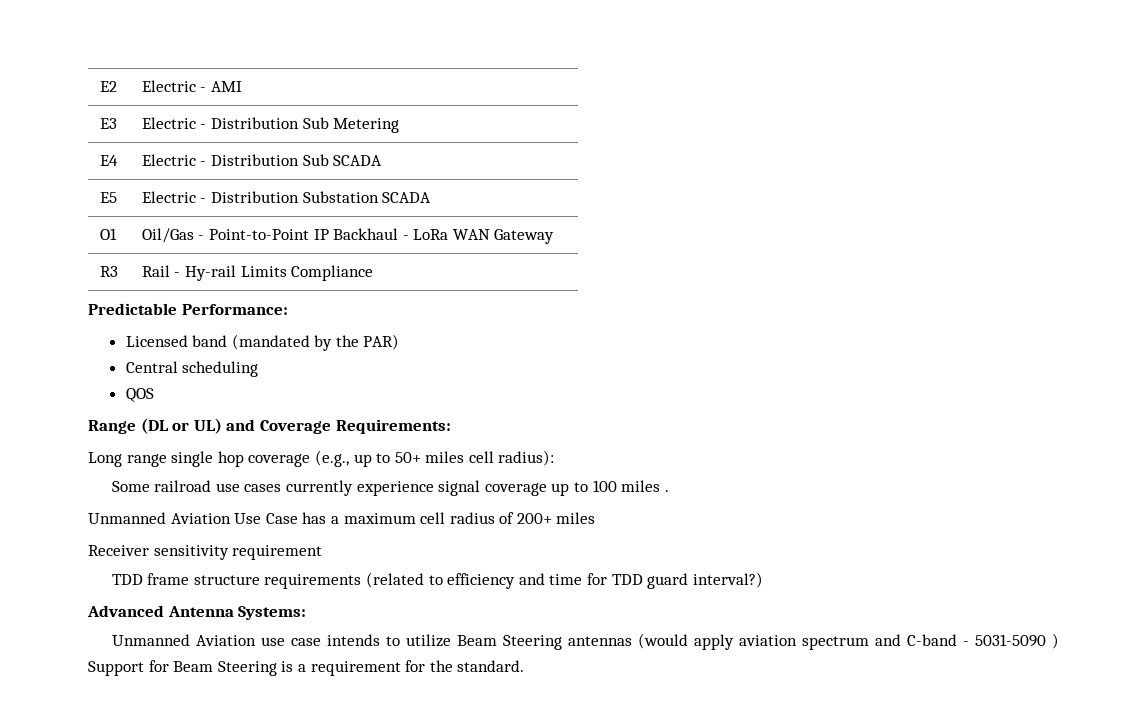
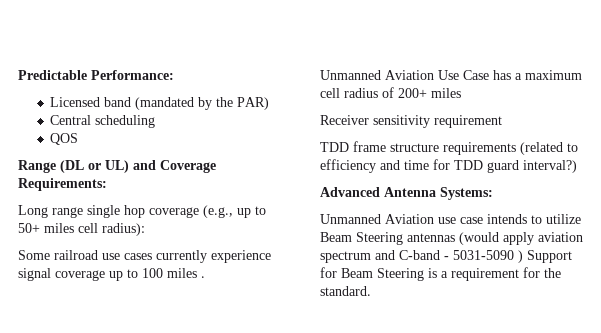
[99,81,117,92] [141,80,242,92] [99,118,117,129] [141,117,400,133] [99,155,118,166] [141,154,383,166] [99,192,117,203] [141,191,432,203] [99,228,117,240] [141,228,555,244] [99,266,118,277] [141,265,374,281] E2 | Electric - AMI // E3 | Electric - Distribution Sub Metering // E4 | Electric - Distribution Sub SCADA // E5 | Electric - Distribution Substation SCADA // O1 | Oil/Gas - Point-to-Point IP Backhaul - LoRa WAN Gateway // R3 | Rail - Hy-rail Limits Compliance // -> (18, 75) none

